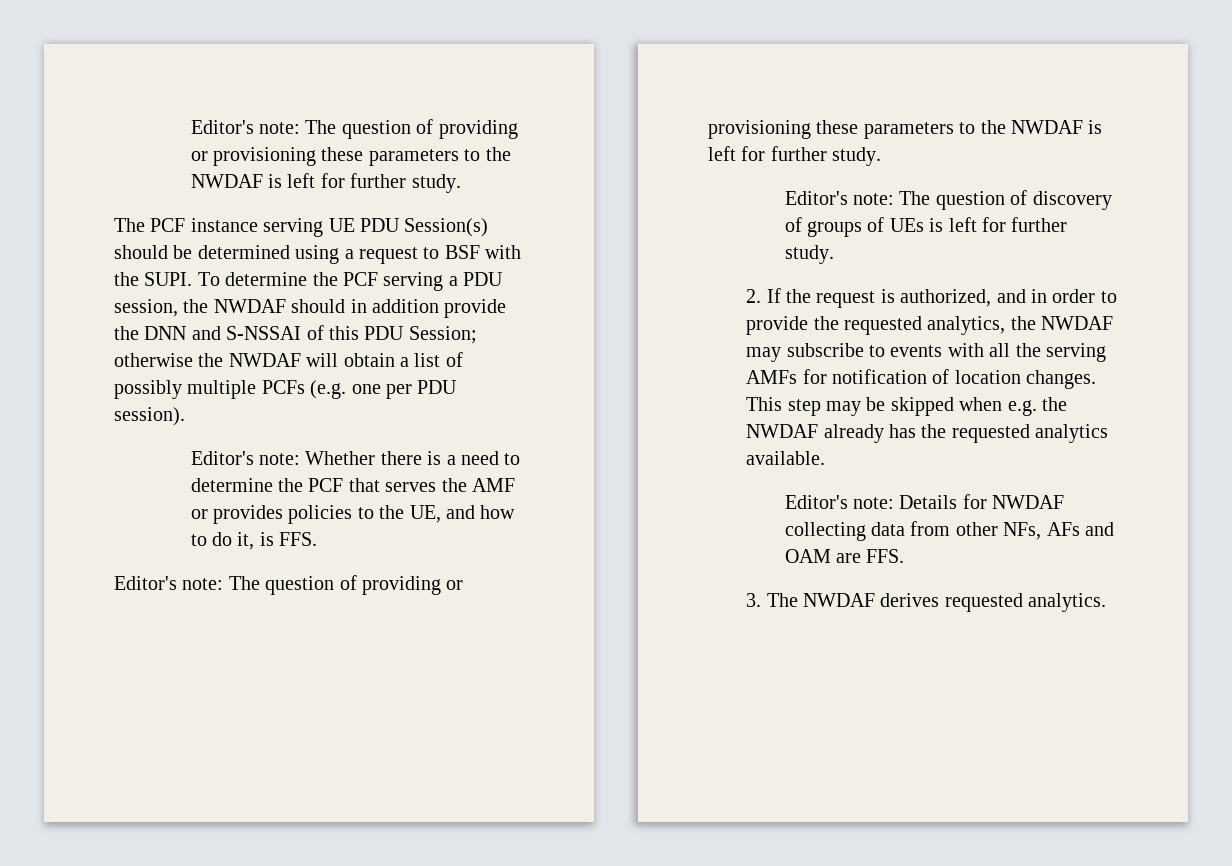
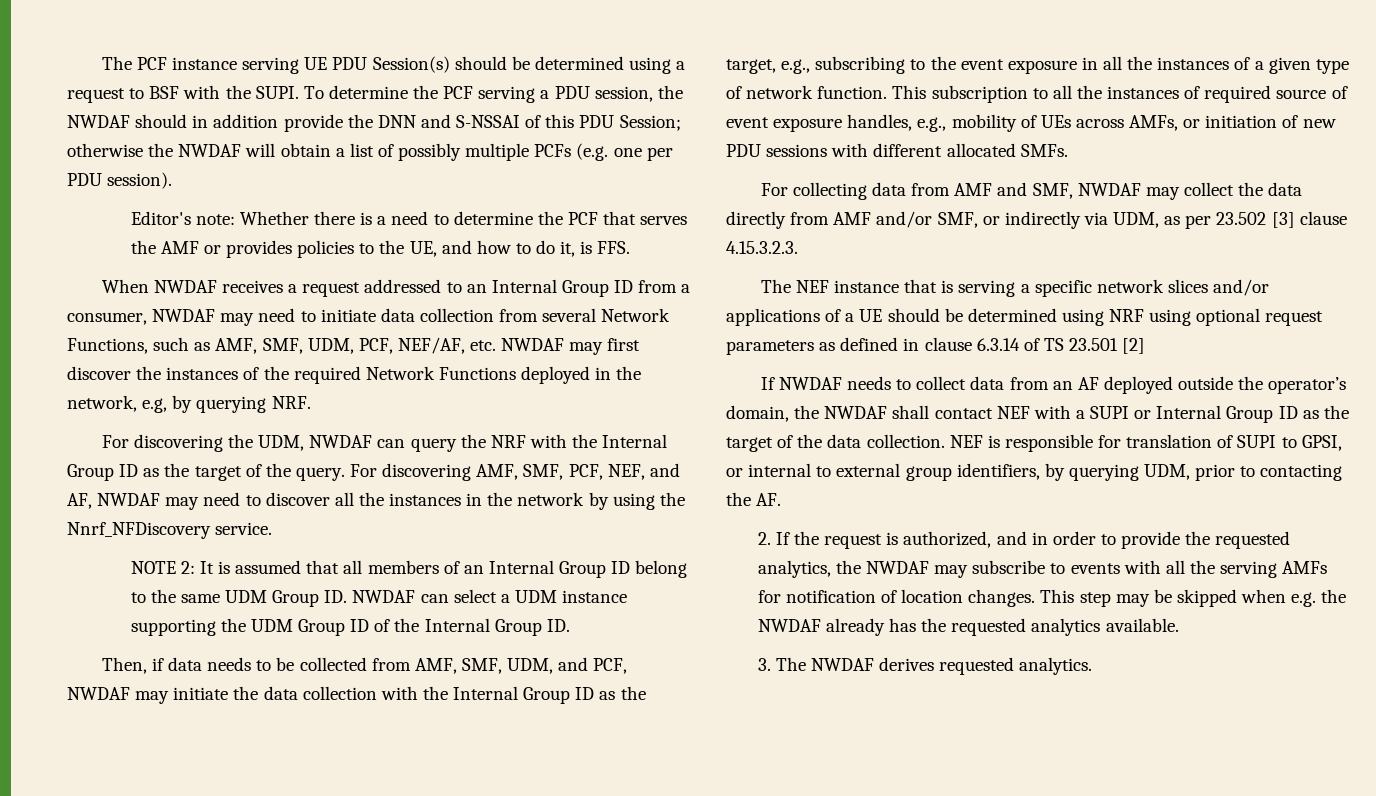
[190,119,518,139] [190,147,511,166] [190,173,461,193] Editor's note: The question of providing or provisioning these parameters to the NWDAF is left for further study. // -> (101, 63) none
[114,575,464,595] [708,120,1103,139] [708,146,882,166] [784,190,1112,210] [784,217,1068,237] [784,245,834,264] Editor's note: The question of providing or provisioning these parameters to the NWDAF is left for further study. // Editor's note: The question of discovery of groups of UEs is left for further study. -> [101,279,691,297] [67,308,671,326] [67,337,641,355] [67,366,642,384] [67,395,311,413] [101,434,668,452] [67,463,680,481] [67,492,685,510] [67,522,273,539] [130,560,688,578] [130,589,628,607] [130,618,570,636] [101,657,628,674] [67,686,646,704] [726,56,1349,74] [726,85,1348,103] [726,114,1336,132] [726,143,1068,157] [760,182,1303,200] [726,211,1347,229] [726,241,798,254] [760,279,1270,297] [726,308,1324,326] [726,337,1146,355] [760,376,1347,394] [726,405,1349,423] [726,434,1342,452] [726,463,1343,481] [726,492,782,506] When NWDAF receives a request addressed to an Internal Group ID from a consumer, NWDAF may need to initiate data collection from several Network Functions, such as AMF, SMF, UDM, PCF, NEF/AF, etc. NWDAF may first discover the instances of the required Network Functions deployed in the network, e.g, by querying NRF. // For discovering the UDM, NWDAF can query the NRF with the Internal Group ID as the target of the query. For discovering AMF, SMF, PCF, NEF, and AF, NWDAF may need to discover all the instances in the network by using the Nnrf_NFDiscovery service. // NOTE 2: It is assumed that all members of an Internal Group ID belong to the same UDM Group ID. NWDAF can select a UDM instance supporting the UDM Group ID of the Internal Group ID. // Then, if data needs to be collected from AMF, SMF, UDM, and PCF, NWDAF may initiate the data collection with the Internal Group ID as the target, e.g., subscribing to the event exposure in all the instances of a given type of network function. This subscription to all the instances of required source of event exposure handles, e.g., mobility of UEs across AMFs, or initiation of new PDU sessions with different allocated SMFs. // For collecting data from AMF and SMF, NWDAF may collect the data directly from AMF and/or SMF, or indirectly via UDM, as per 23.502 [3] clause 4.15.3.2.3. // The NEF instance that is serving a specific network slices and/or applications of a UE should be determined using NRF using optional request parameters as defined in clause 6.3.14 of TS 23.501 [2] // If NWDAF needs to collect data from an AF deployed outside the operator’s domain, the NWDAF shall contact NEF with a SUPI or Internal Group ID as the target of the data collection. NEF is responsible for translation of SUPI to GPSI, or internal to external group identifiers, by querying UDM, prior to contacting the AF.
[784,494,1065,509] [784,521,1114,541] [784,549,905,563] // Editor's note: Details for NWDAF collecting data from other NFs, AFs and OAM are FFS. -> (1179, 625) none

